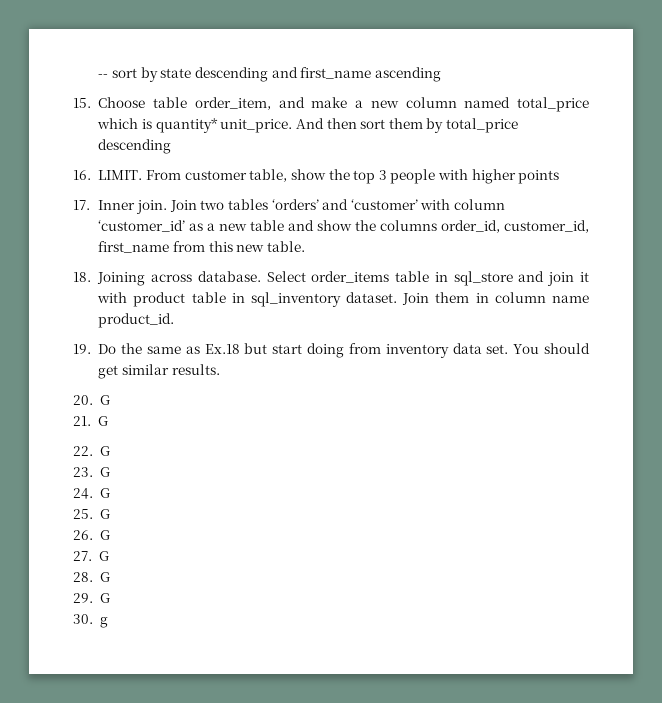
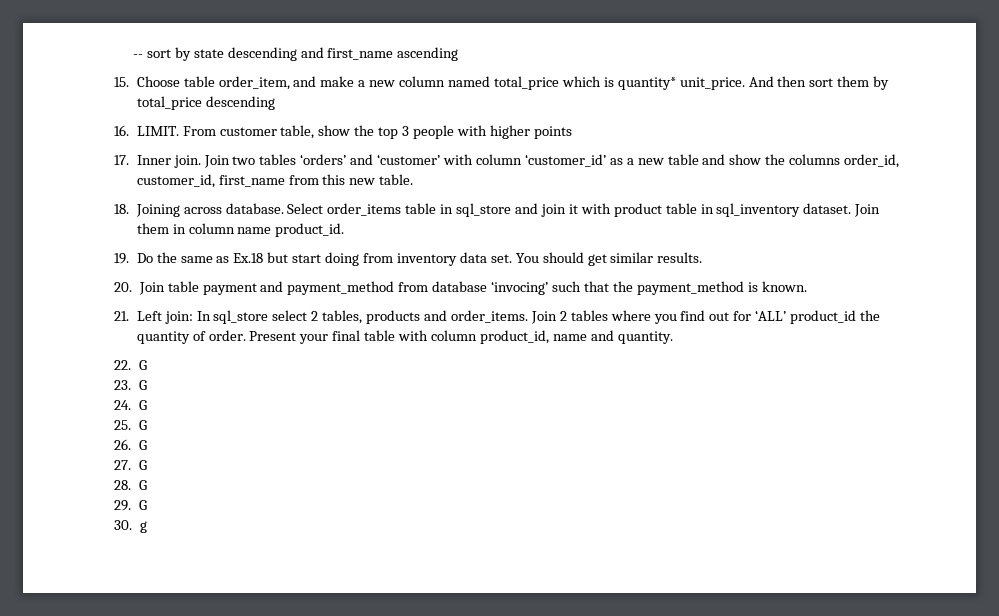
[99,395,110,405] [73,416,109,426] G // 21. G -> [138,281,807,295] [114,310,881,324] [136,330,673,344] Join table payment and payment_method from database ‘invocing’ such that the payment_method is known. // 21. Left join: In sql_store select 2 tables, products and order_items. Join 2 tables where you find out for ‘ALL’ product_id the quantity of order. Present your final table with column product_id, name and quantity.

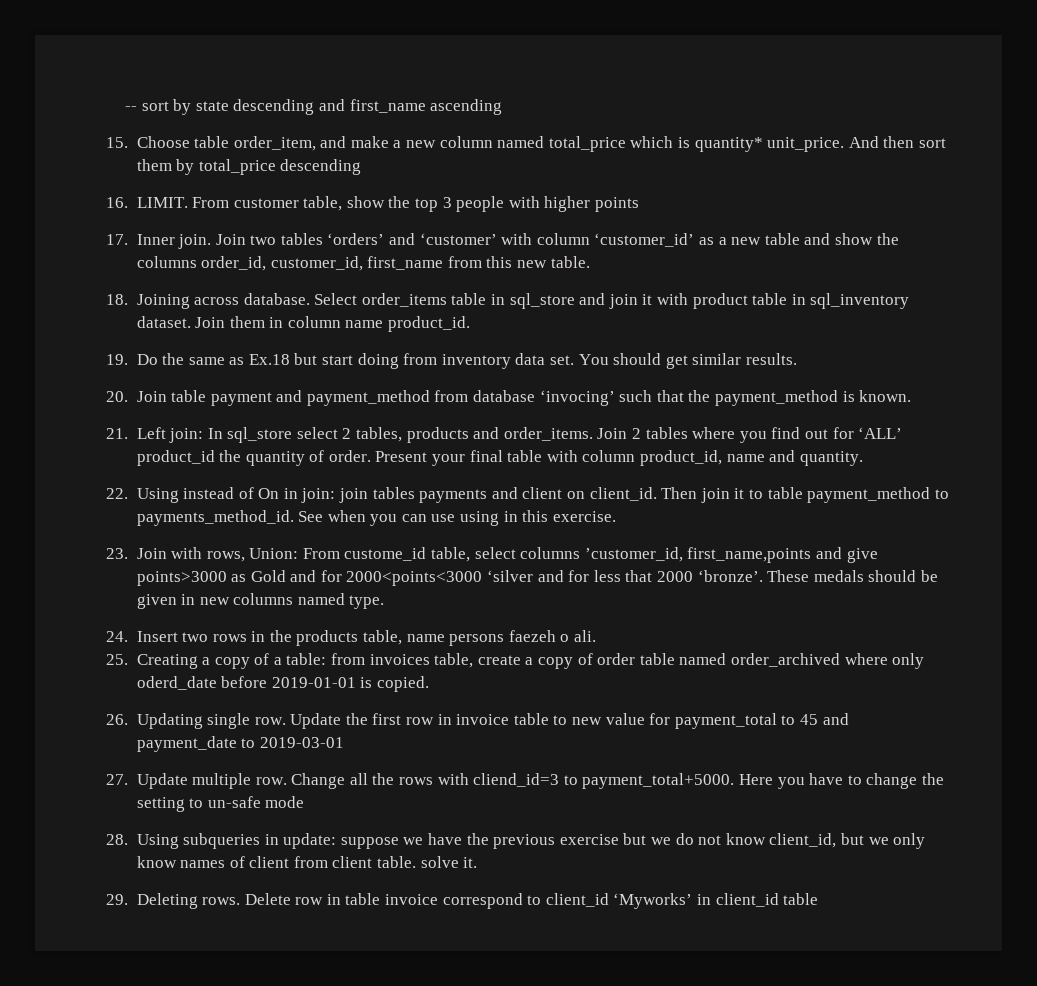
[138,360,147,370] [114,380,147,390] [114,400,147,410] [114,420,147,430] [114,439,147,450] [114,460,147,470] [114,480,147,490] [114,500,147,511] [114,520,147,533] G // 23. G // 24. G // 25. G // 26. G // 27. G // 28. G // 29. G // 30. g -> [136,487,949,503] [136,510,616,526] [106,547,878,563] [136,570,938,586] [136,593,385,609] [106,630,597,646] [106,653,925,669] [136,676,429,692] [106,713,849,729] [136,736,344,752] [106,773,944,789] [136,796,305,812] [106,833,926,849] [136,856,478,868] [106,893,819,909] Using instead of On in join: join tables payments and client on client_id. Then join it to table payment_method to payments_method_id. See when you can use using in this exercise. // 23. Join with rows, Union: From custome_id table, select columns ’customer_id, first_name,points and give points>3000 as Gold and for 2000<points<3000 ‘silver and for less that 2000 ‘bronze’. These medals should be given in new columns named type. // 24. Insert two rows in the products table, name persons faezeh o ali. // 25. Creating a copy of a table: from invoices table, create a copy of order table named order_archived where only oderd_date before 2019-01-01 is copied. // 26. Updating single row. Update the first row in invoice table to new value for payment_total to 45 and payment_date to 2019-03-01 // 27. Update multiple row. Change all the rows with cliend_id=3 to payment_total+5000. Here you have to change the setting to un-safe mode // 28. Using subqueries in update: suppose we have the previous exercise but we do not know client_id, but we only know names of client from client table. solve it. // 29. Deleting rows. Delete row in table invoice correspond to client_id ‘Myworks’ in client_id table

